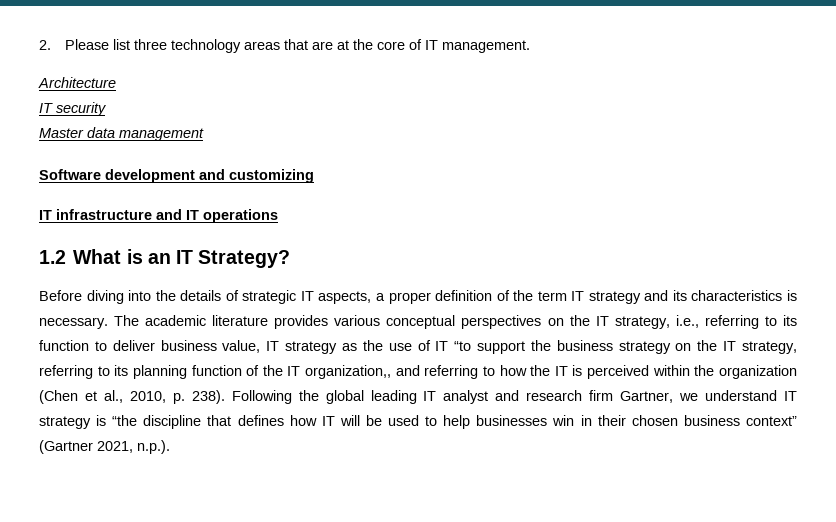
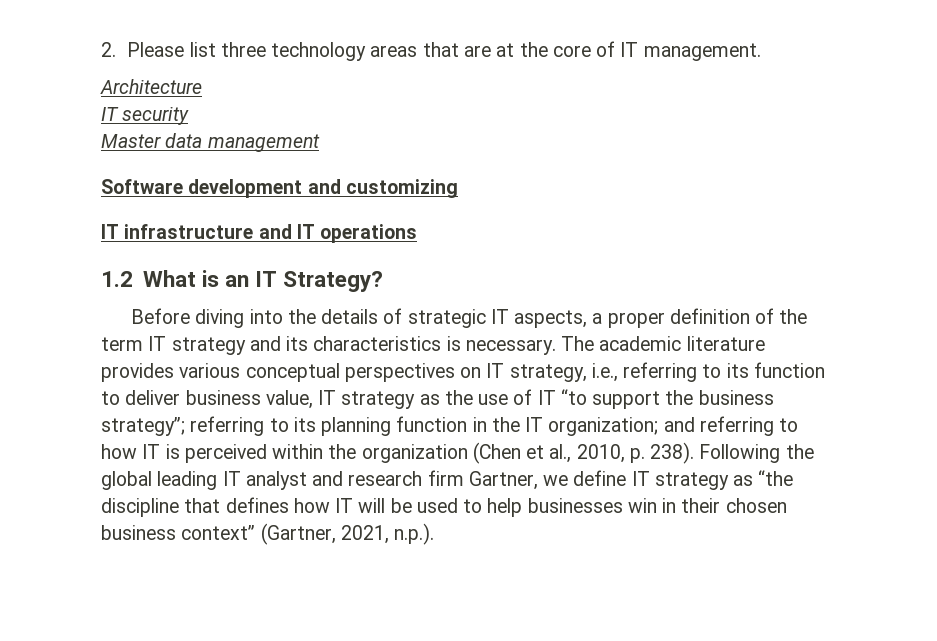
[569,315,590,326] the -> (482, 372) none
[618,340,798,354] strategy on the IT strategy, -> [101,417,185,436] strategy”;
[246,365,392,379] of the IT organization,, -> [472,417,659,436] in the IT organization;
[530,365,551,376] the -> (137, 451) none
[705,390,798,401] [39,415,107,429] understand IT strategy is -> [573,470,754,490] define IT strategy as
[39,440,93,454] (Gartner -> [260,523,336,545] (Gartner,

